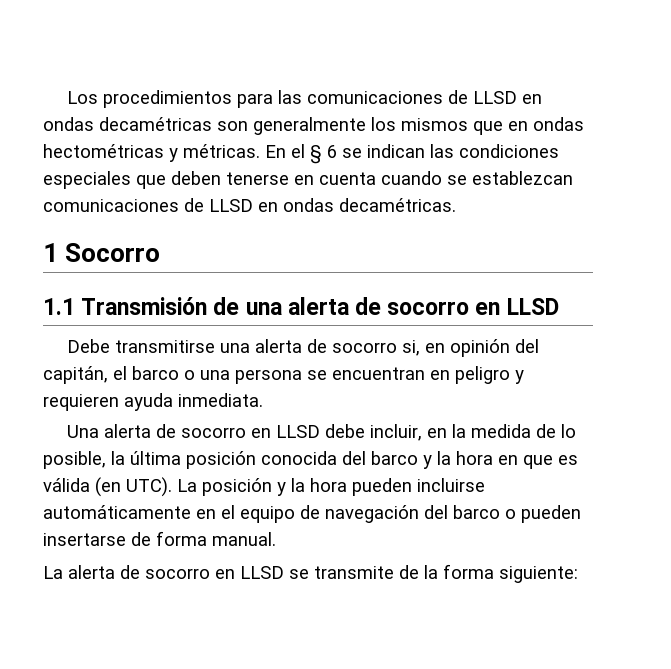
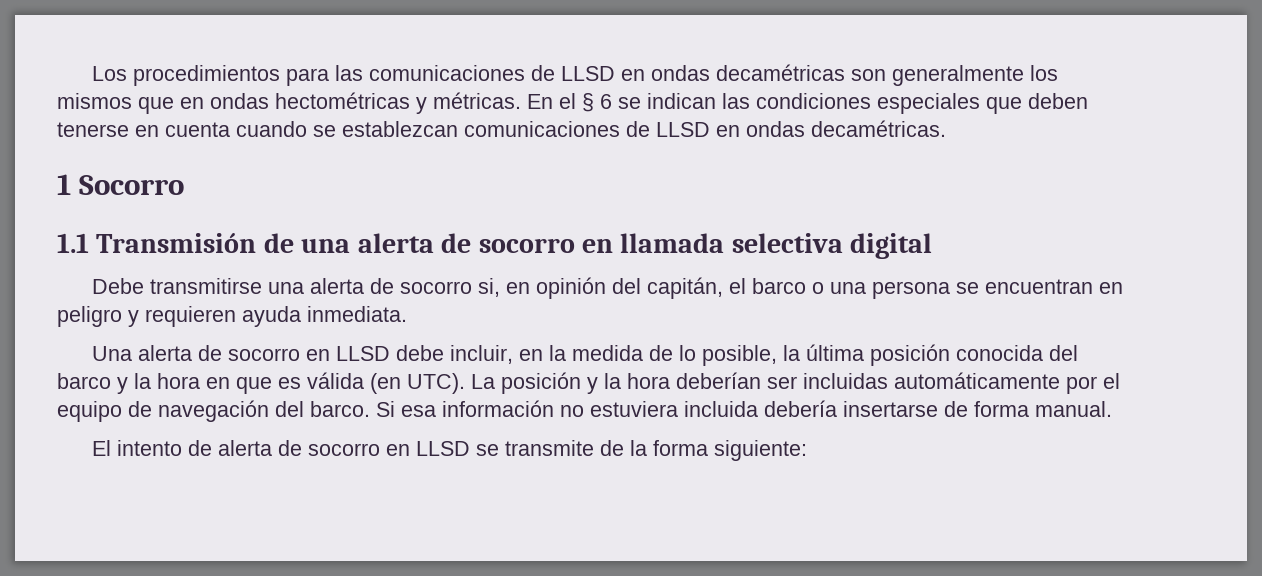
[506,298,559,315] LLSD -> [620,233,933,259] llamada selectiva digital
[352,478,485,496] [43,505,216,519] pueden incluirse automáticamente en -> [676,372,1097,394] deberían ser incluidas automáticamente por
[453,505,581,523] barco o pueden -> [310,400,837,417] barco. Si esa información no estuviera incluida debería
[43,566,63,579] La -> [91,440,212,456] El intento de

